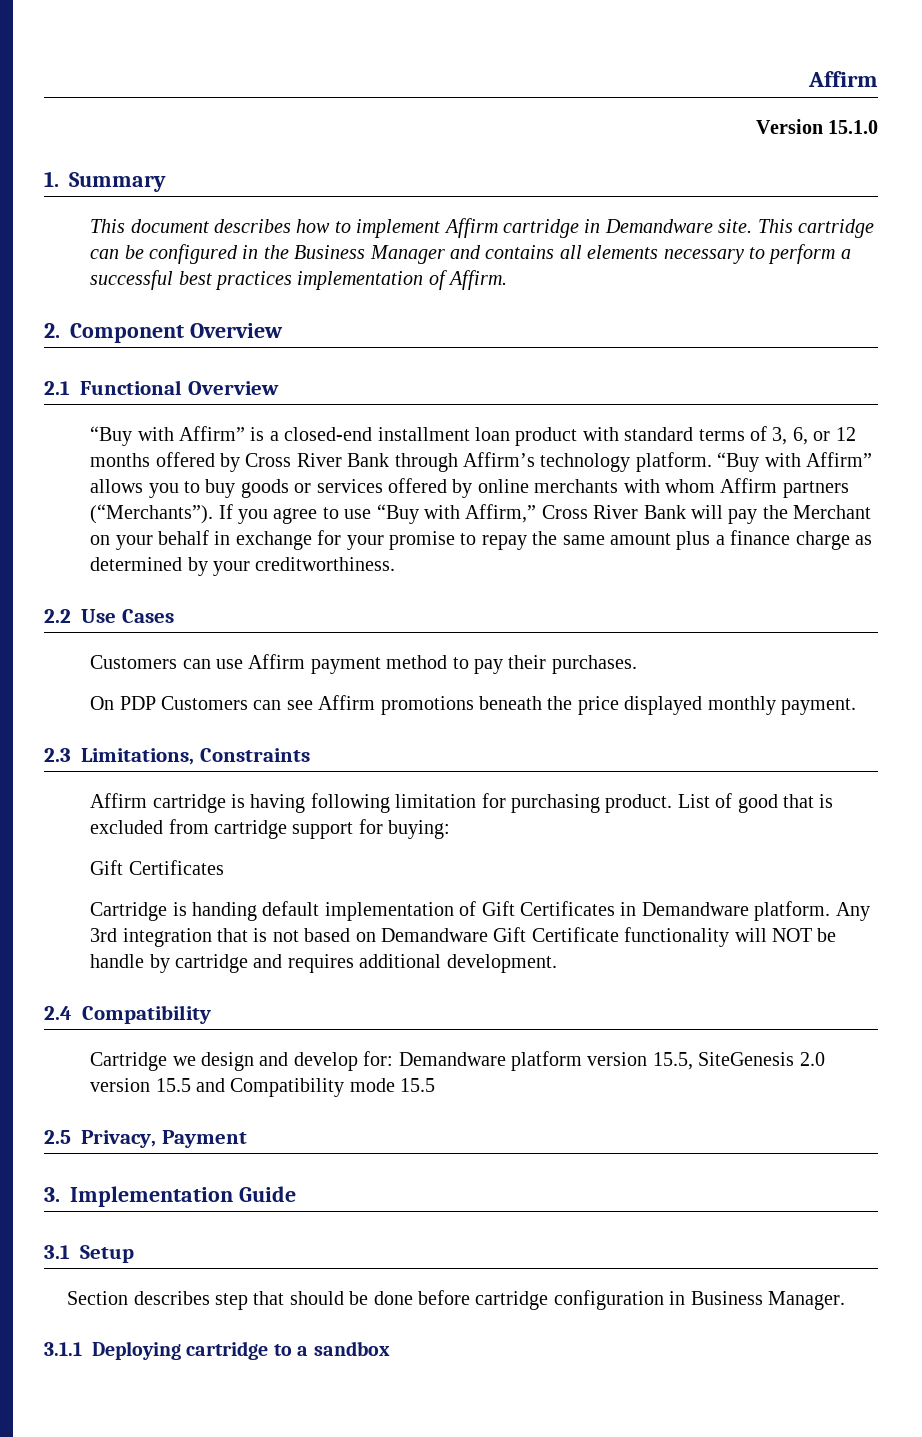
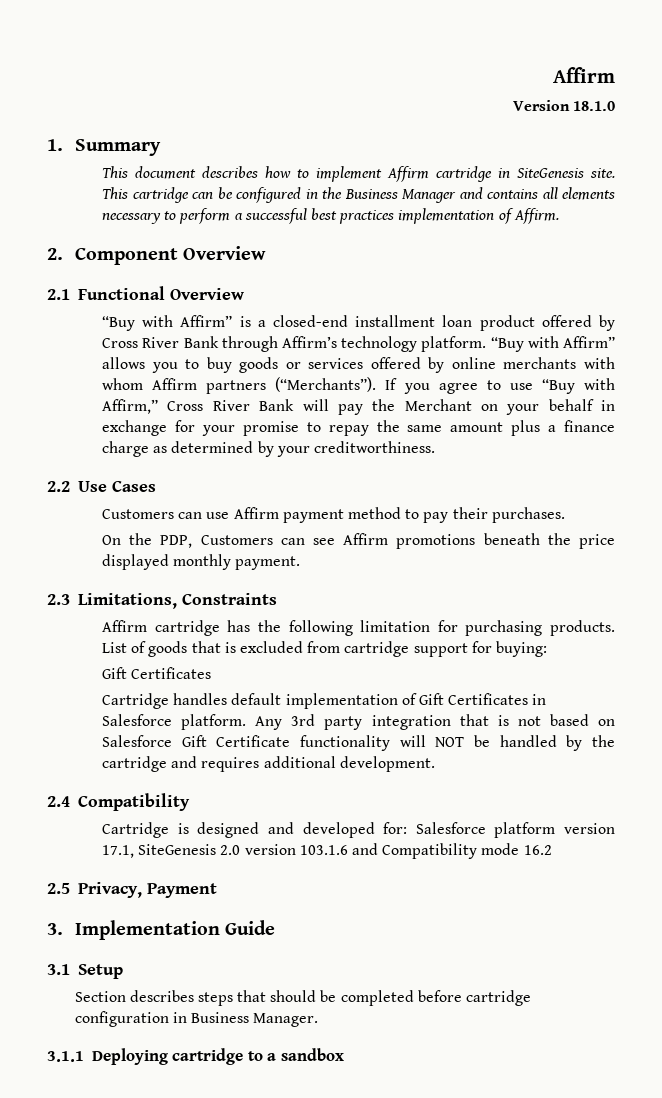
[828,120,878,134] 15.1.0 -> [573,101,615,111] 18.1.0
[604,219,713,233] Demandware -> [517,168,585,178] SiteGenesis
[582,426,856,445] [90,453,151,467] with standard terms of 3, 6, or 12 months -> (535, 323) none
[119,696,156,710] PDP -> [129,533,193,548] the PDP,
[231,794,306,813] is having -> [227,620,281,632] has the
[605,794,673,813] product. -> [550,620,615,636] products.
[737,794,778,813] good -> [148,641,188,657] goods
[172,902,258,921] is handing -> [173,693,228,705] handles
[641,902,749,916] Demandware -> [102,714,173,726] Salesforce
(118, 935) none -> [324,716,363,730] party
[381,928,489,942] Demandware -> [102,735,173,747] Salesforce
[90,954,170,973] handle by -> [499,735,615,751] handled by the
[172,1051,506,1071] we design and develop for: Demandware -> [177,822,486,838] is designed and developed for: Salesforce
[652,1052,693,1070] 15.5, -> [102,845,135,858] 17.1,
[155,1078,191,1092] 15.5 -> [299,845,348,855] 103.1.6
[400,1078,436,1092] 15.5 -> [523,845,552,855] 16.2
[214,1293,248,1310] step -> [197,992,233,1006] steps
[373,1291,413,1305] done -> [340,990,414,1006] completed

